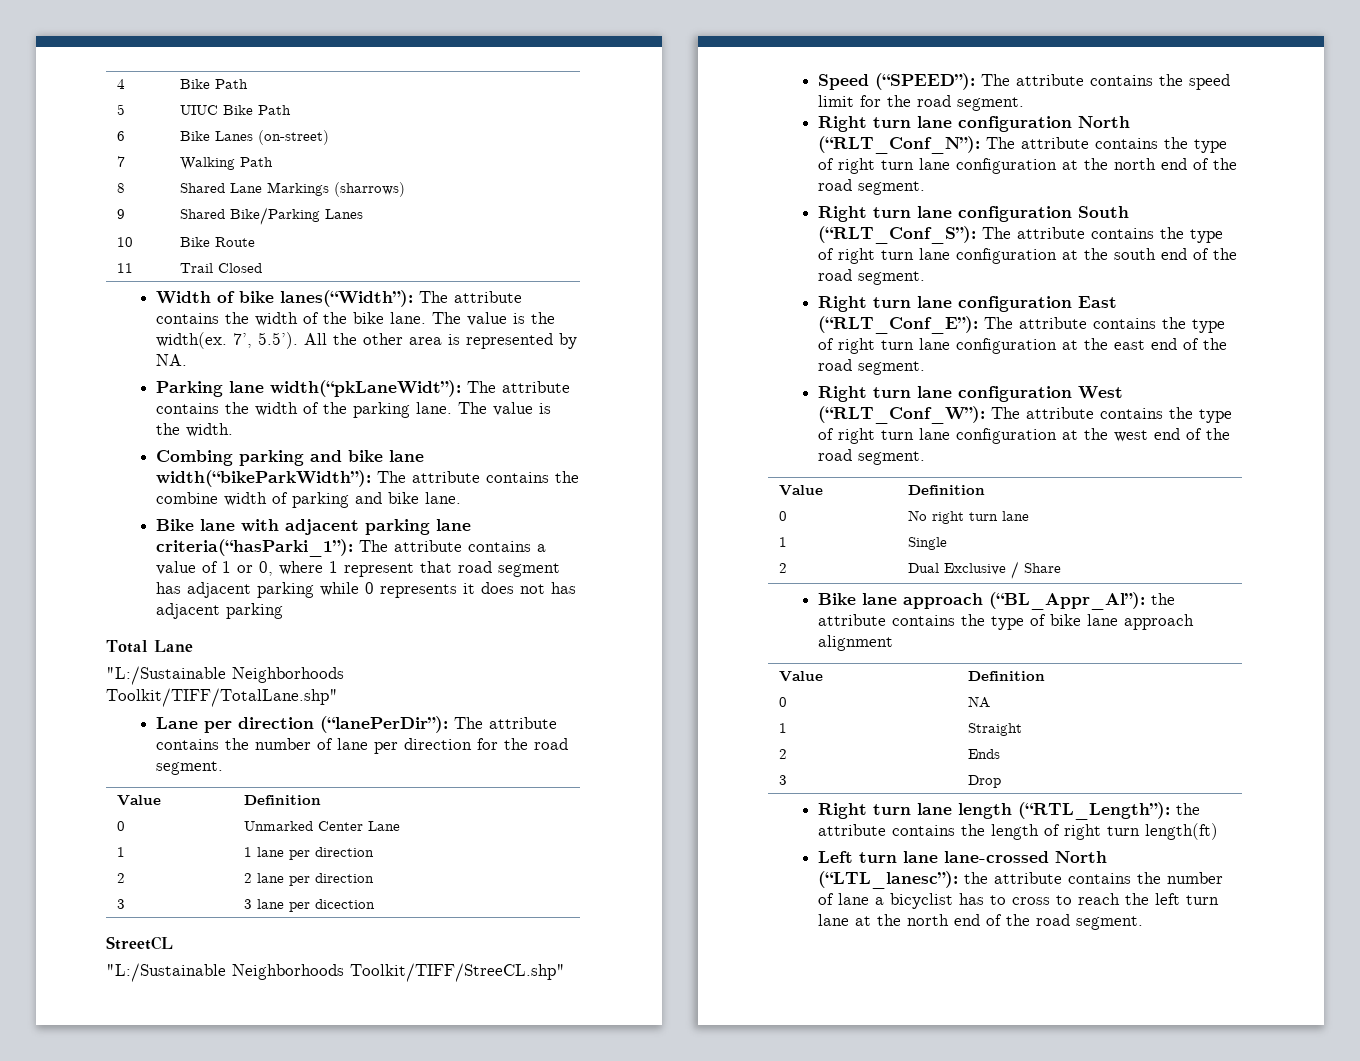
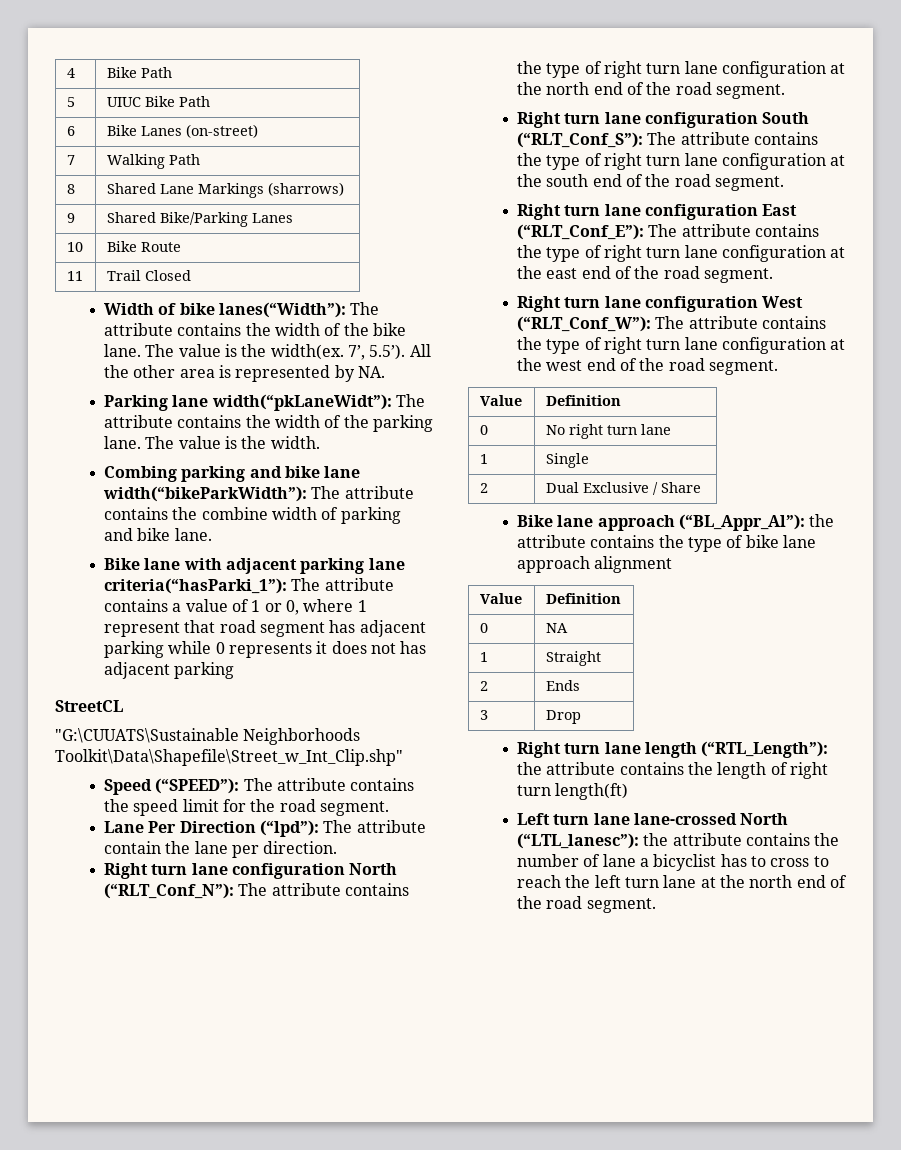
[106,640,193,653] [106,666,344,685] [106,688,338,707] [155,716,557,733] [155,738,568,754] [155,761,223,775] [116,795,161,806] [243,795,321,805] [116,821,125,831] [243,821,400,831] [116,847,125,857] [243,847,374,860] [116,873,125,883] [243,873,374,886] [116,899,125,909] [243,899,375,912] [106,936,173,950] [106,963,565,982] Total Lane // "L:/Sustainable Neighborhoods Toolkit/TIFF/TotalLane.shp" // Lane per direction (“lanePerDir”): The attribute contains the number of lane per direction for the road segment. // Value | Definition // 0 | Unmarked Center Lane // 1 | 1 lane per direction // 2 | 2 lane per direction // 3 | 3 lane per dicection // StreetCL // "L:/Sustainable Neighborhoods Toolkit/TIFF/StreeCL.shp" -> [55,700,123,712] [55,728,361,745] [55,749,403,766] StreetCL // "G:\CUUATS\Sustainable Neighborhoods Toolkit\Data\Shapefile\Street_w_Int_Clip.shp"
(1024, 104) none -> [104,820,426,837] [104,841,338,858] // Lane Per Direction (“lpd”): The attribute contain the lane per direction.

